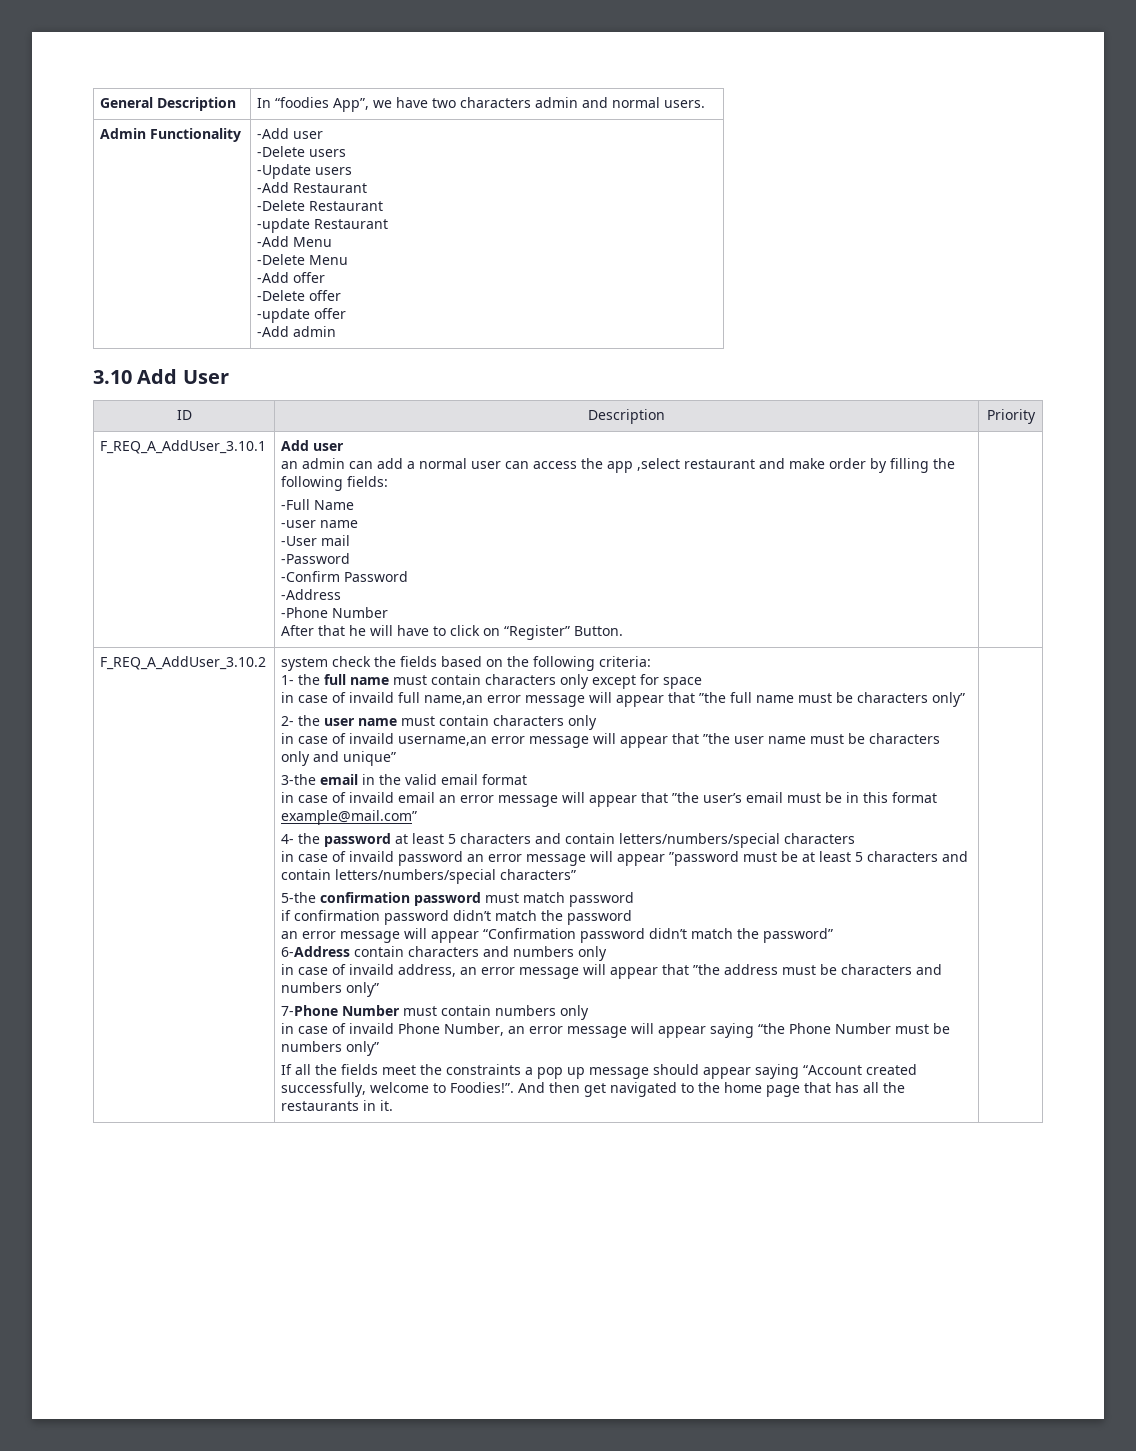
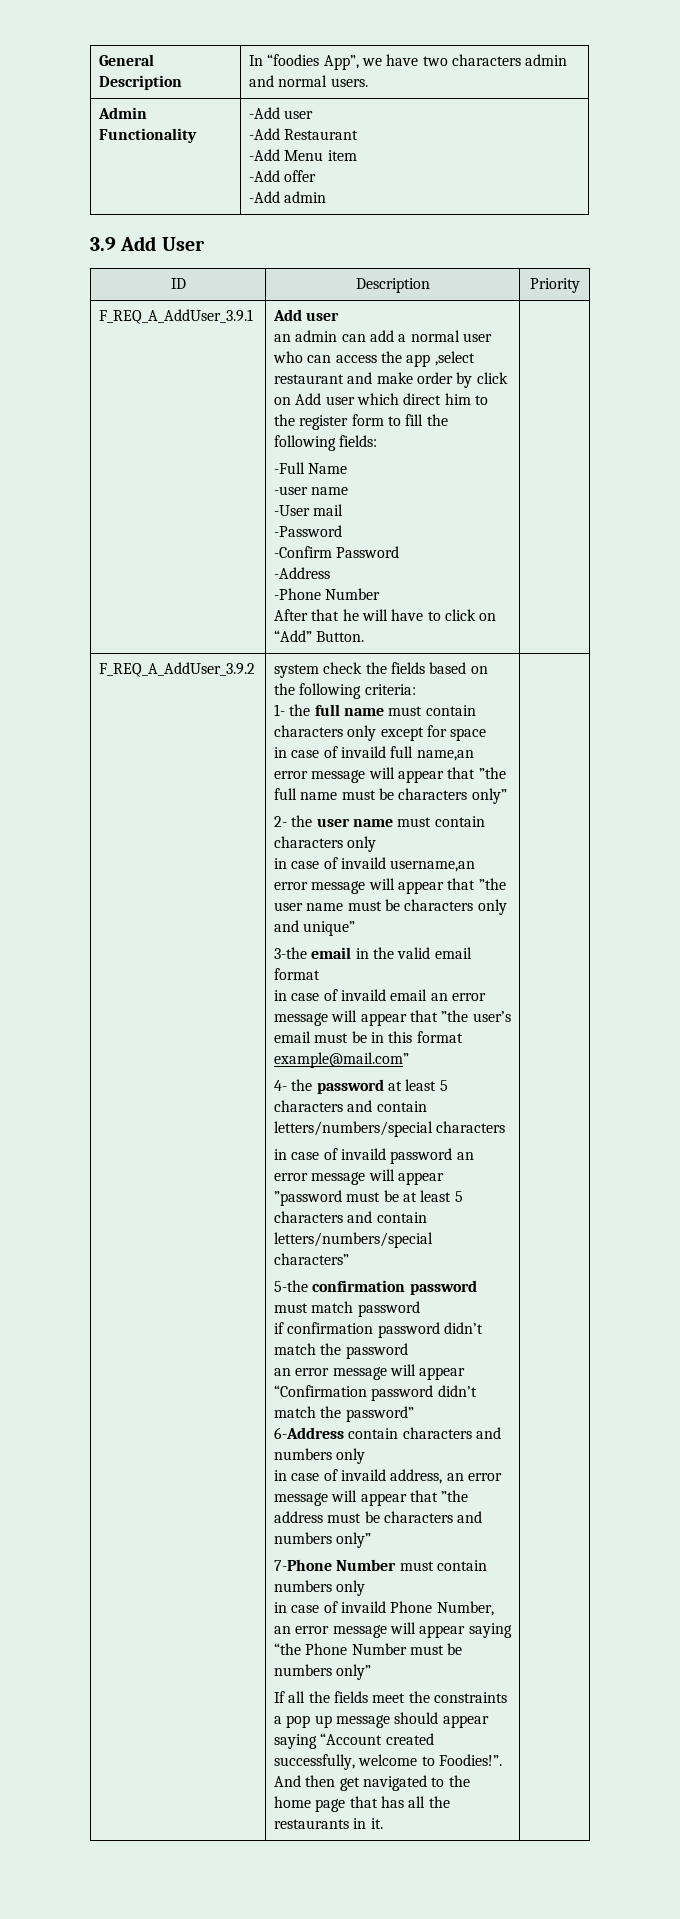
[257,146,347,157] [257,164,353,179] [257,182,368,193] [257,200,384,211] [257,218,311,233] -Delete users // -Update users // -Add Restaurant // -Delete Restaurant // -update -> [249,128,281,140] -Add
[257,254,349,265] // -Delete Menu -> [327,150,357,161] item
[257,290,342,301] [257,308,347,323] // -Delete offer // -update offer -> (317, 176) none
[93,370,132,384] 3.10 -> [90,237,116,251] 3.9
[100,440,267,454] F_REQ_A_AddUser_3.10.1 -> [99,309,254,324] F_REQ_A_AddUser_3.9.1
(502, 465) none -> [273,351,304,363] who
[890,458,930,473] filling -> [476,372,508,384] [274,393,489,405] [274,414,424,430] click on Add user which direct him to the register form to fill
[504,625,571,640] “Register” -> [274,630,313,642] “Add”
[100,656,267,670] F_REQ_A_AddUser_3.10.2 -> [99,662,256,677] F_REQ_A_AddUser_3.9.2

